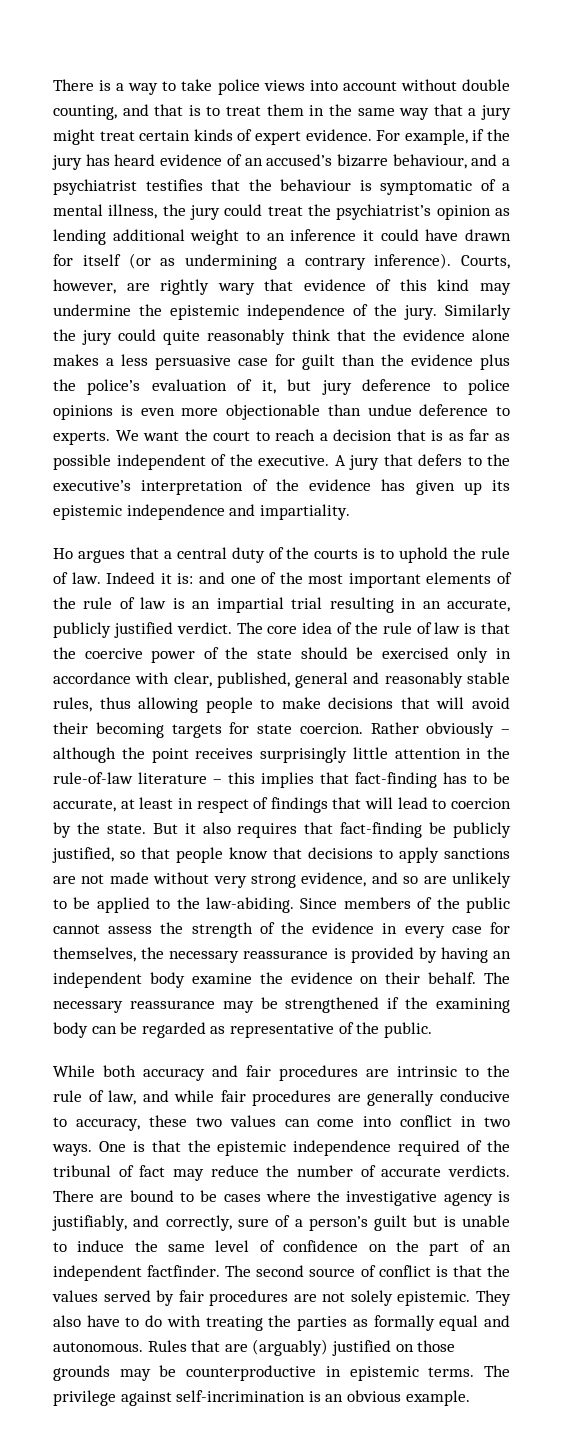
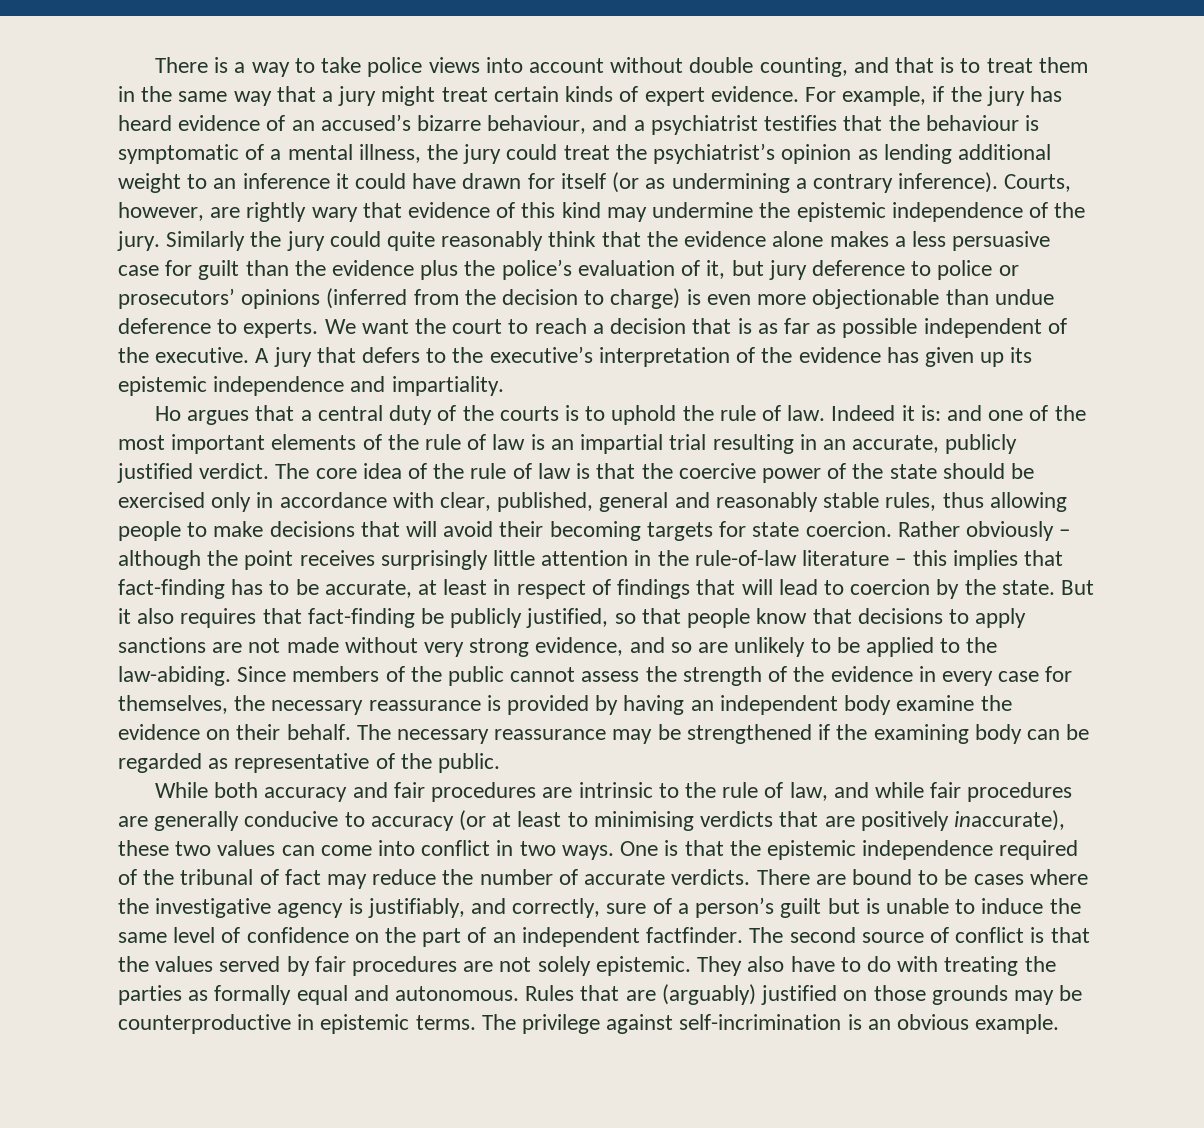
[53,405,113,420] opinions -> [998,265,1019,276] [118,288,681,309] or prosecutors’ opinions (inferred from the decision to charge)
[75,1118,140,1131] accuracy, -> [370,810,1065,831] accuracy (or at least to minimising verdicts that are positively inaccurate),

